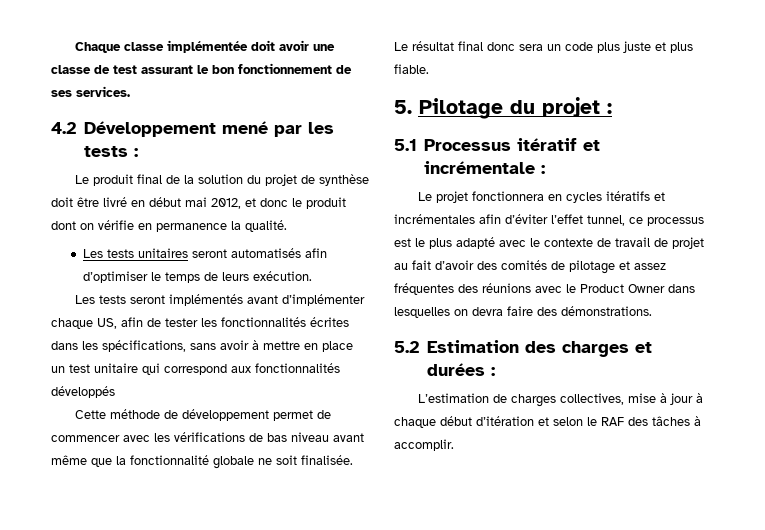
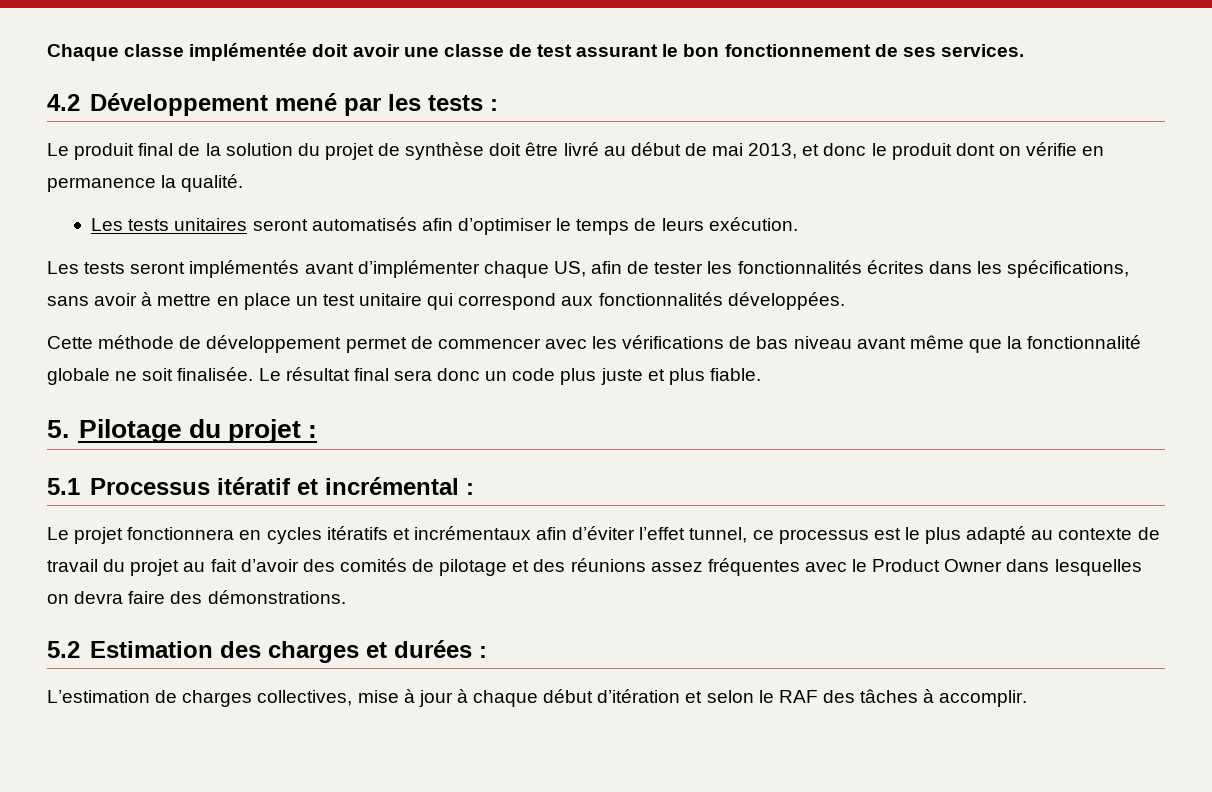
[131,197,241,209] en début mai 2012, -> [603,142,798,159] au début de mai 2013,
[51,386,115,398] développés -> [727,292,845,310] développées.
[487,42,543,51] donc sera -> [393,368,481,381] sera donc
[423,161,535,174] incrémentale -> [324,477,459,495] incrémental
[394,214,475,224] incrémentales -> [413,526,531,540] incrémentaux
[499,238,540,247] avec le -> [1031,530,1054,540] au
[654,238,668,247] de -> [103,559,126,572] du
[634,263,666,270] [394,283,531,295] assez fréquentes des réunions -> [533,558,800,576] des réunions assez fréquentes

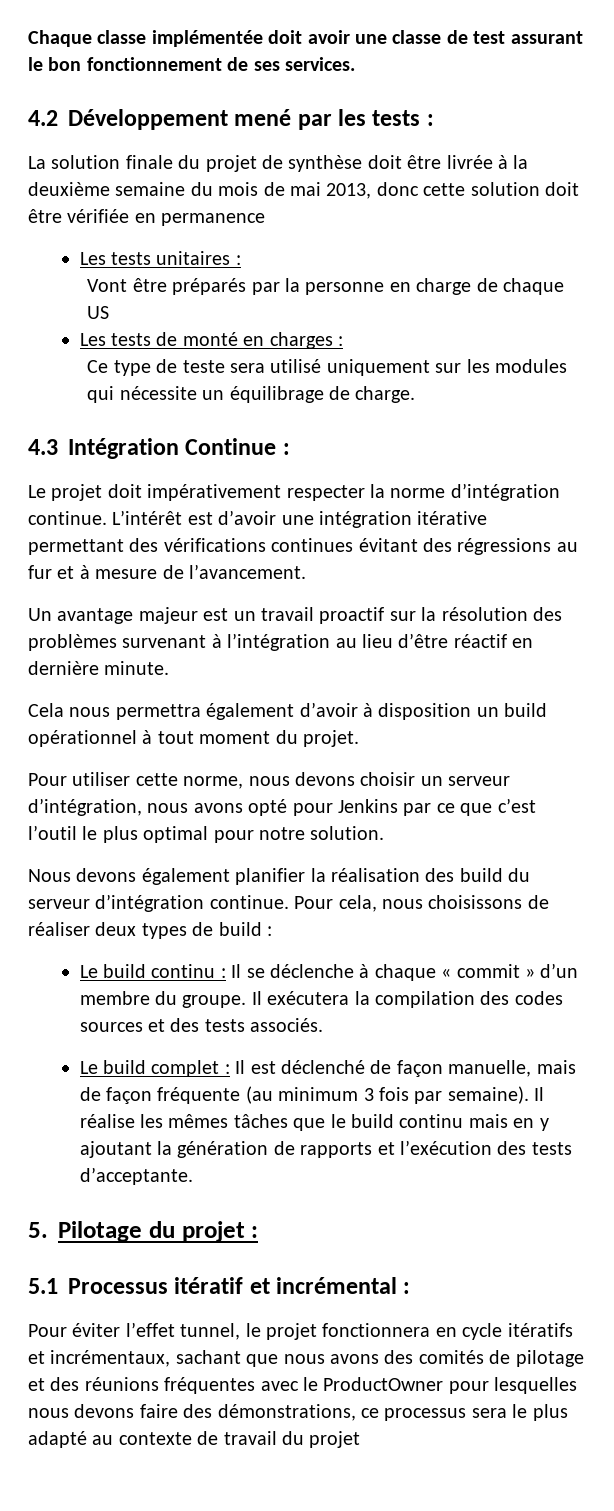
[47,143,293,160] Le produit final de la solution -> [28,155,173,169] La solution finale
[563,142,1078,160] livré au début de mai 2013, et donc le produit dont on vérifie -> [446,155,529,169] [28,182,579,199] [28,209,130,223] livrée à la deuxième semaine du mois de mai 2013, donc cette solution doit être vérifiée
[161,174,244,192] la qualité. -> (266, 219) none
[252,217,798,235] [47,260,1130,278] [47,292,845,310] [47,335,1142,353] [47,367,761,385] seront automatisés afin d’optimiser le temps de leurs exécution. // Les tests seront implémentés avant d’implémenter chaque US, afin de tester les fonctionnalités écrites dans les spécifications, sans avoir à mettre en place un test unitaire qui correspond aux fonctionnalités développées. // Cette méthode de développement permet de commencer avec les vérifications de bas niveau avant même que la fonctionnalité globale ne soit finalisée. Le résultat final sera donc un code plus juste et plus fiable. -> [235,255,241,265] [87,278,564,295] [87,306,110,319] [79,332,344,349] [87,359,567,376] [87,386,416,403] [28,438,290,459] [28,483,560,501] [28,510,488,528] [28,538,578,555] [28,564,306,579] [28,607,562,624] [28,633,534,651] [28,661,170,675] [28,702,548,720] [28,730,359,747] [28,772,511,789] [28,798,536,816] [28,825,385,843] [28,868,531,885] [28,894,549,912] [28,922,272,939] [79,963,579,981] [79,991,563,1008] [79,1018,324,1032] [79,1060,576,1077] [79,1086,545,1104] [79,1114,549,1131] [79,1140,572,1158] [79,1167,193,1185] : // Vont être préparés par la personne en charge de chaque US // Les tests de monté en charges : // Ce type de teste sera utilisé uniquement sur les modules qui nécessite un équilibrage de charge. // 4.3 Intégration Continue : // Le projet doit impérativement respecter la norme d’intégration continue. L’intérêt est d’avoir une intégration itérative permettant des vérifications continues évitant des régressions au fur et à mesure de l’avancement. // Un avantage majeur est un travail proactif sur la résolution des problèmes survenant à l’intégration au lieu d’être réactif en dernière minute. // Cela nous permettra également d’avoir à disposition un build opérationnel à tout moment du projet. // Pour utiliser cette norme, nous devons choisir un serveur d’intégration, nous avons opté pour Jenkins par ce que c’est l’outil le plus optimal pour notre solution. // Nous devons également planifier la réalisation des build du serveur d’intégration continue. Pour cela, nous choisissons de réaliser deux types de build : // Le build continu : Il se déclenche à chaque « commit » d’un membre du groupe. Il exécutera la compilation des codes sources et des tests associés. // Le build complet : Il est déclenché de façon manuelle, mais de façon fréquente (au minimum 3 fois par semaine). Il réalise les mêmes tâches que le build continu mais en y ajoutant la génération de rapports et l’exécution des tests d’acceptante.
[47,527,69,540] Le -> [28,1322,261,1340] Pour éviter l’effet tunnel, le
[266,527,322,544] cycles -> [462,1323,503,1340] cycle
[413,526,748,543] incrémentaux afin d’éviter l’effet tunnel, -> [50,1350,584,1367] [28,1377,578,1394] [28,1404,356,1421] incrémentaux, sachant que nous avons des comités de pilotage et des réunions fréquentes avec le ProductOwner pour lesquelles nous devons faire des démonstrations,
[873,528,901,540] est -> [471,1408,507,1418] sera
[183,558,1142,576] [47,590,346,604] [47,640,487,663] [47,689,1028,707] au fait d’avoir des comités de pilotage et des réunions assez fréquentes avec le Product Owner dans lesquelles on devra faire des démonstrations. // 5.2 Estimation des charges et durées : // L’estimation de charges collectives, mise à jour à chaque début d’itération et selon le RAF des tâches à accomplir. -> (361, 1439) none

